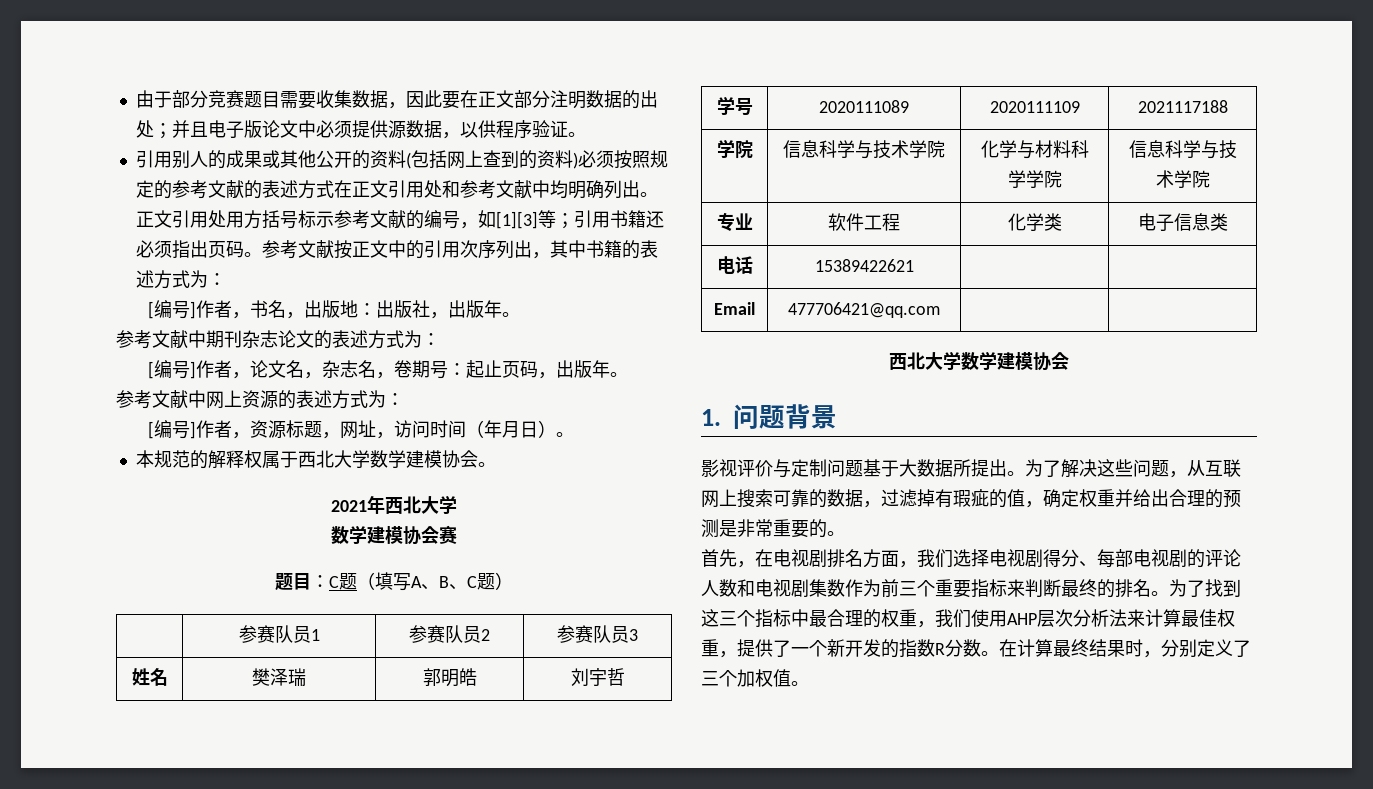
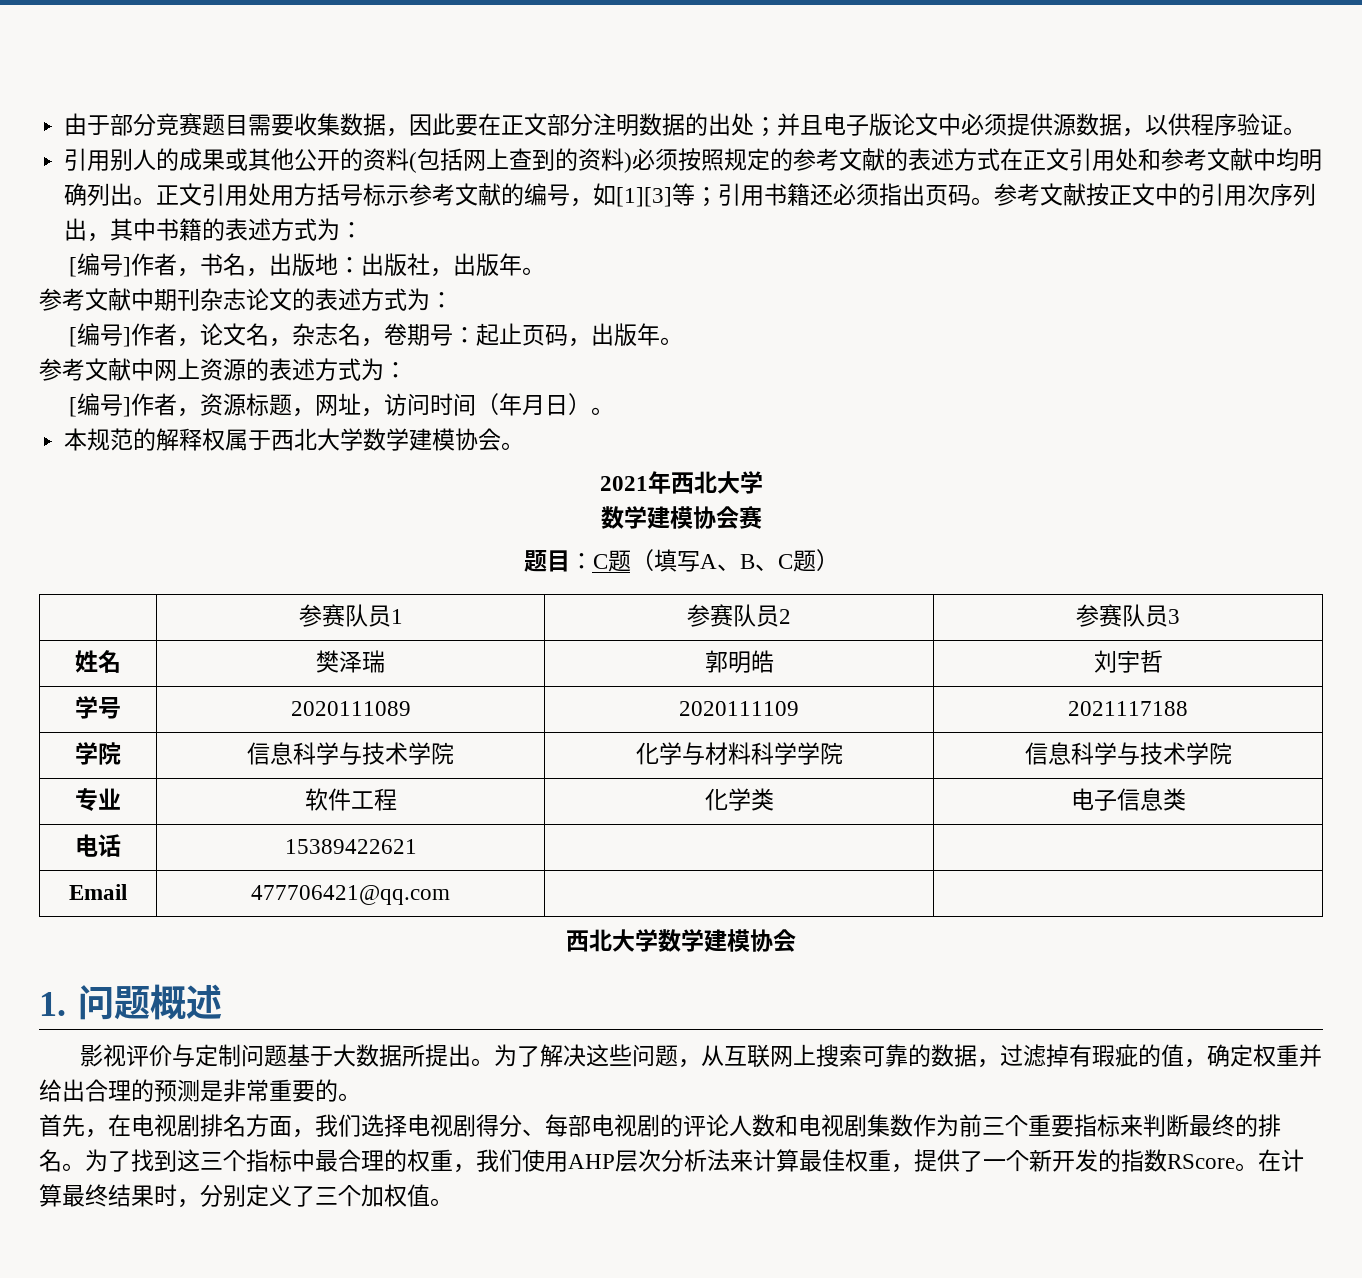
[785,404,838,429] 背景 -> [149,984,222,1020] 概述
[935,639,981,657] R分数 -> [1167,1154,1235,1169] RScore

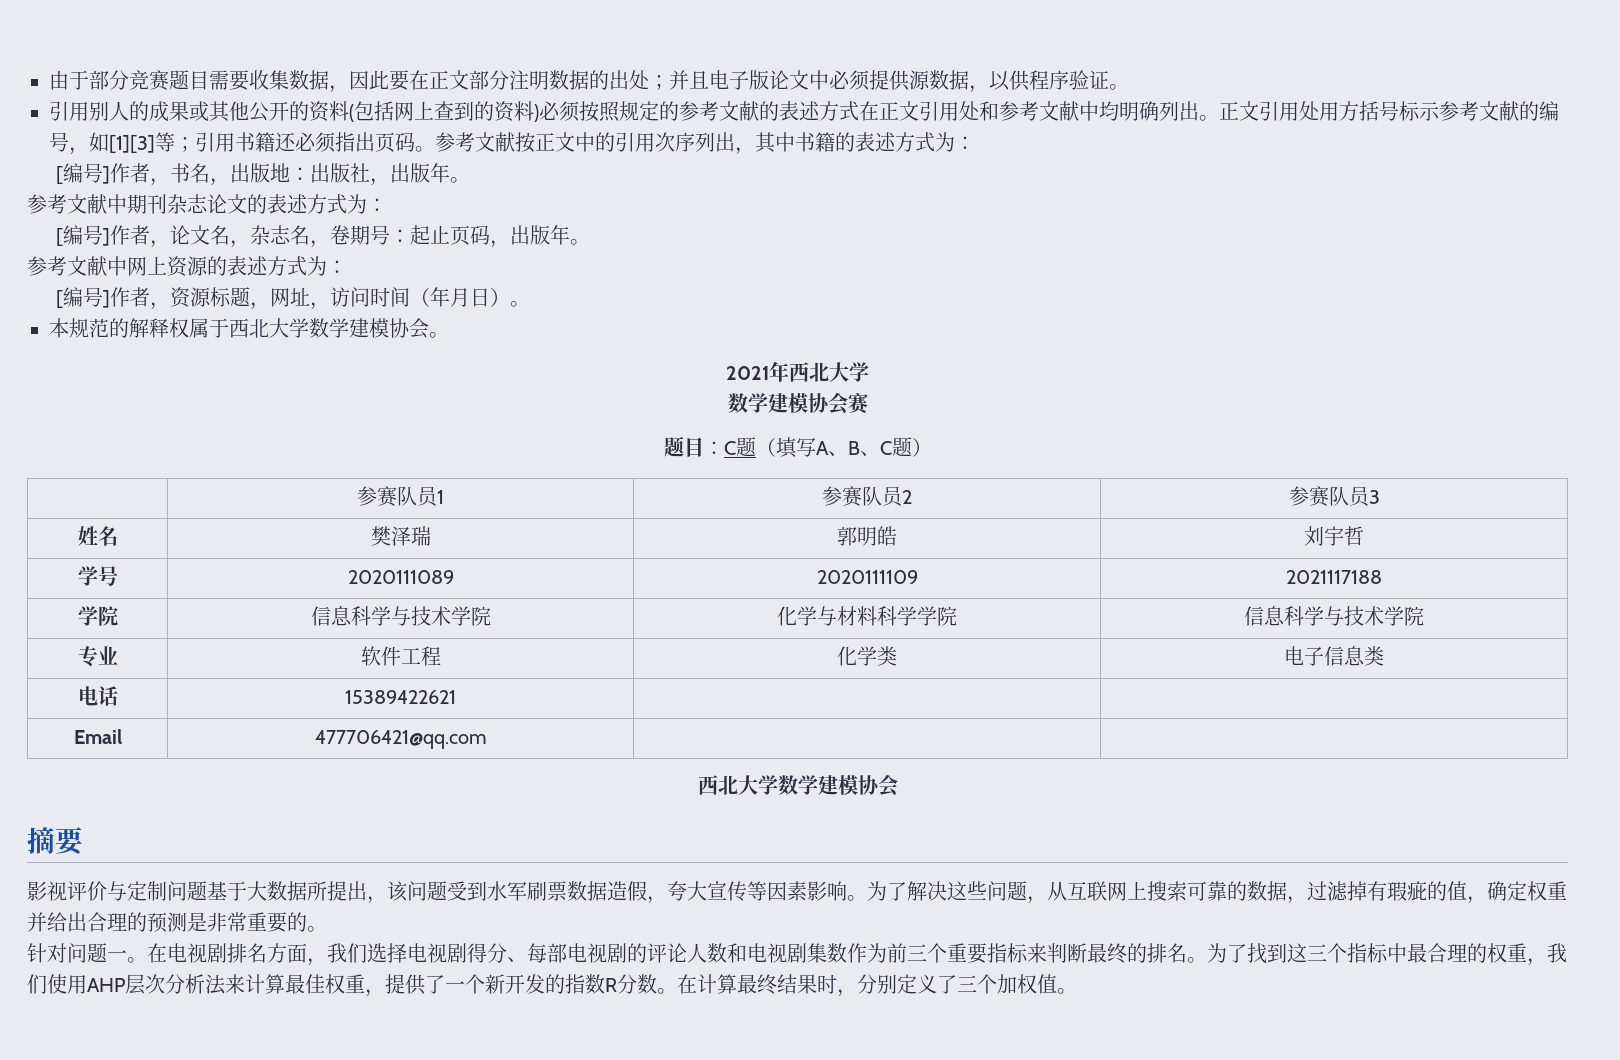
[39,984,222,1020] 1.问题概述 -> [27,827,84,855] 摘要
(472, 1055) none -> [367,881,847,904] ，该问题受到水军刷票数据造假，夸大宣传等因素影响
[39,1114,108,1138] 首先， -> [27,943,147,963] 针对问题一。
[1167,1154,1235,1169] RScore -> [605,974,657,994] R分数

